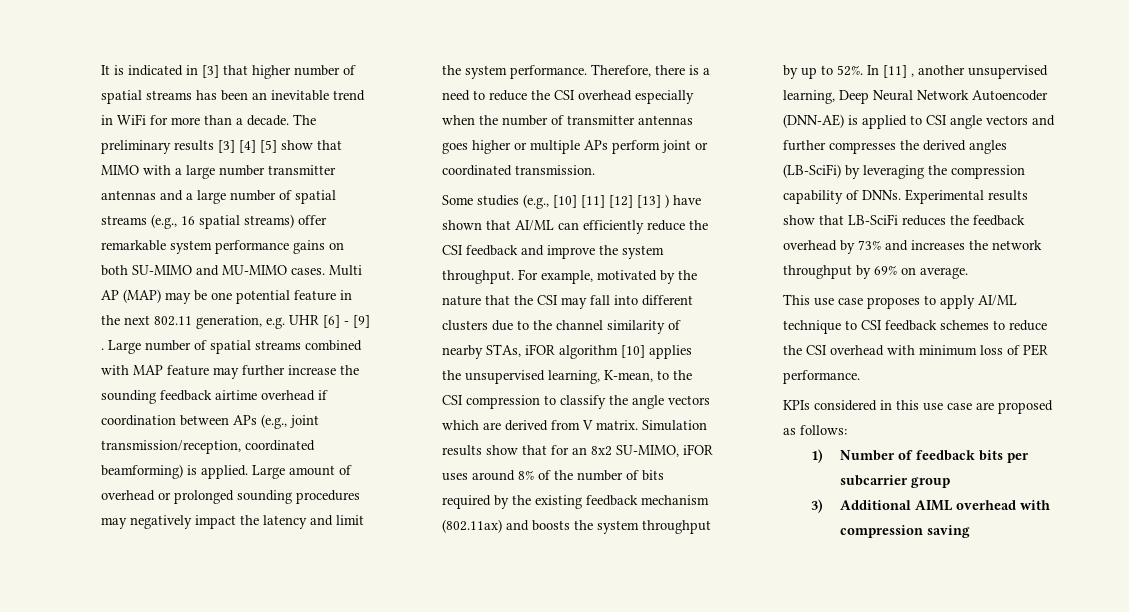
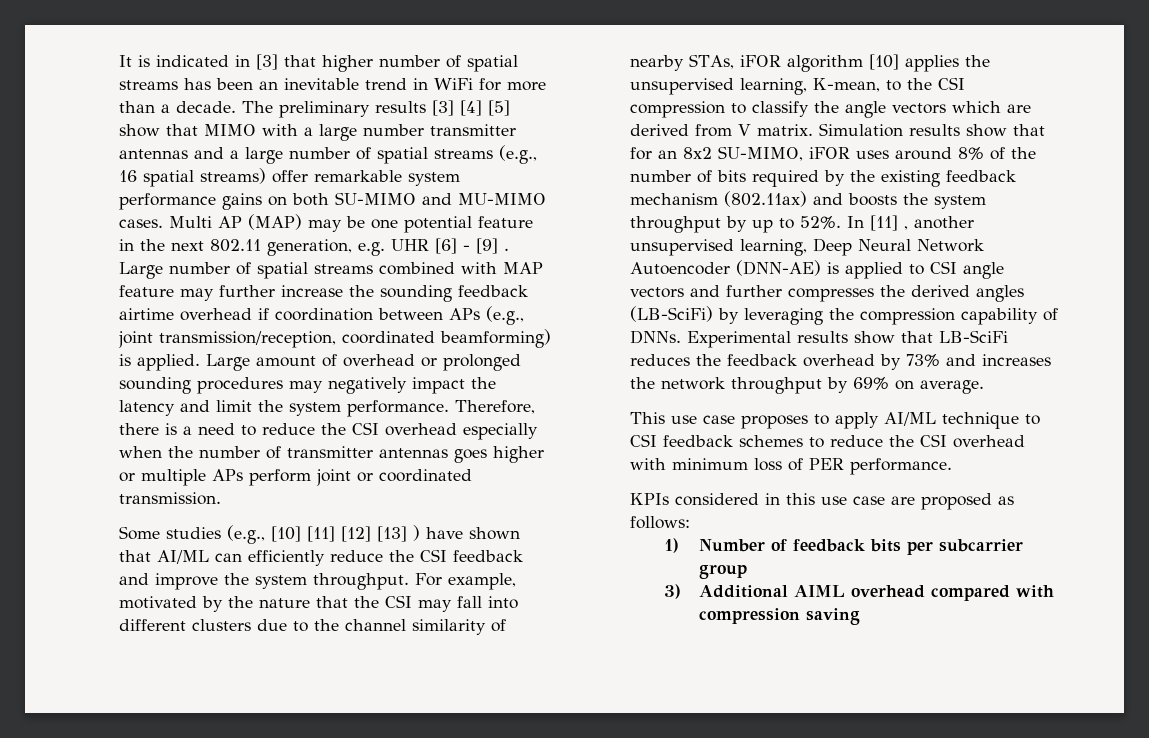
(1016, 505) none -> [930,585,1010,601] compared

